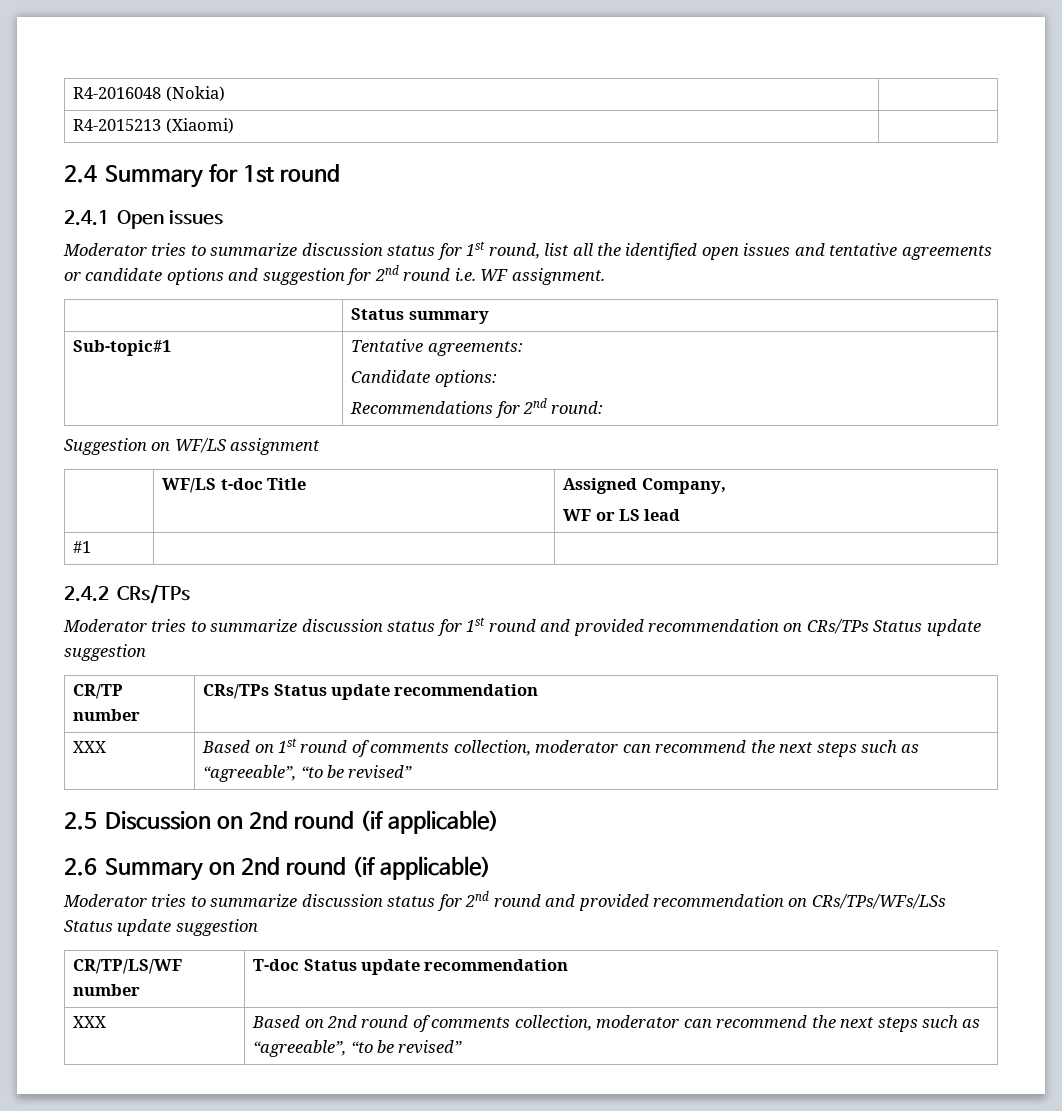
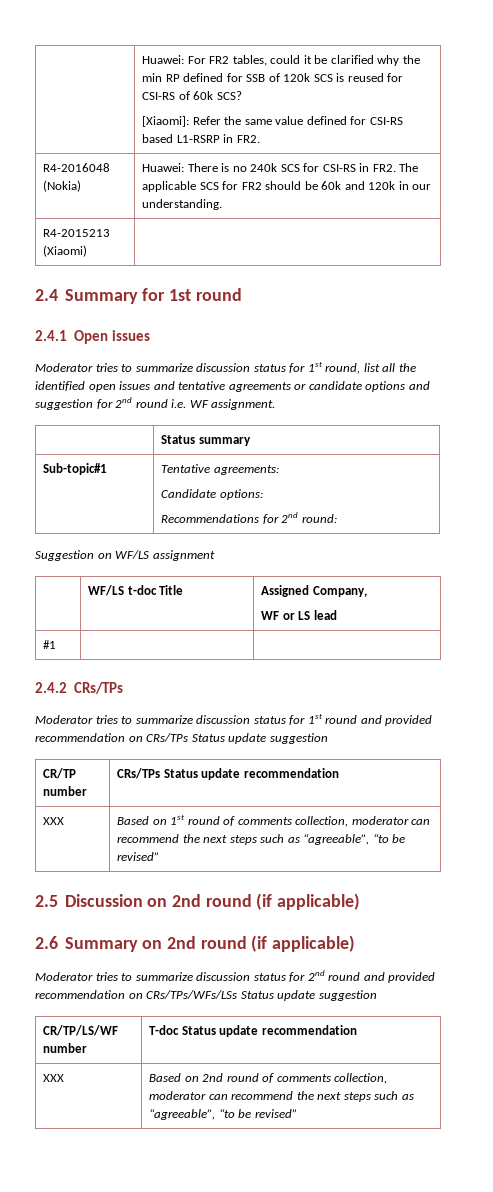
[73,86,225,102] R4-2016048 (Nokia) | -> [142,55,420,66] [142,73,404,82] [142,91,242,100] [142,116,403,127] [142,134,260,143] [43,163,111,172] [43,180,82,192] [142,163,419,172] [142,181,432,192] [142,199,223,210] | Huawei: For FR2 tables, could it be clarified why the min RP defined for SSB of 120k SCS is reused for CSI-RS of 60k SCS? // [Xiaomi]: Refer the same value defined for CSI-RS based L1-RSRP in FR2. // R4-2016048 (Nokia) | Huawei: There is no 240k SCS for CSI-RS in FR2. The applicable SCS for FR2 should be 60k and 120k in our understanding.

